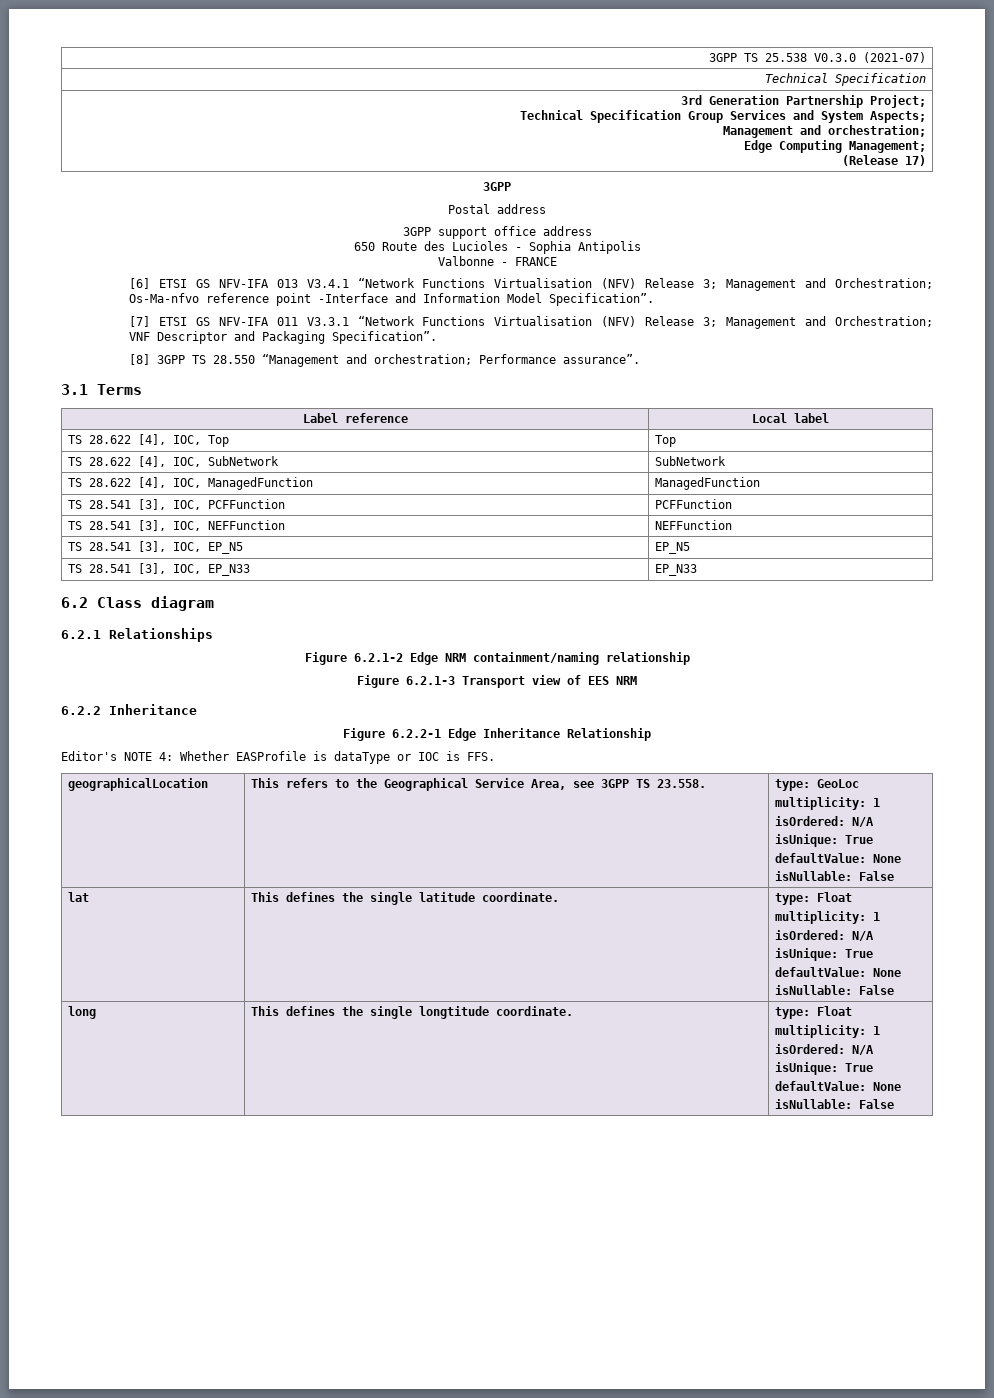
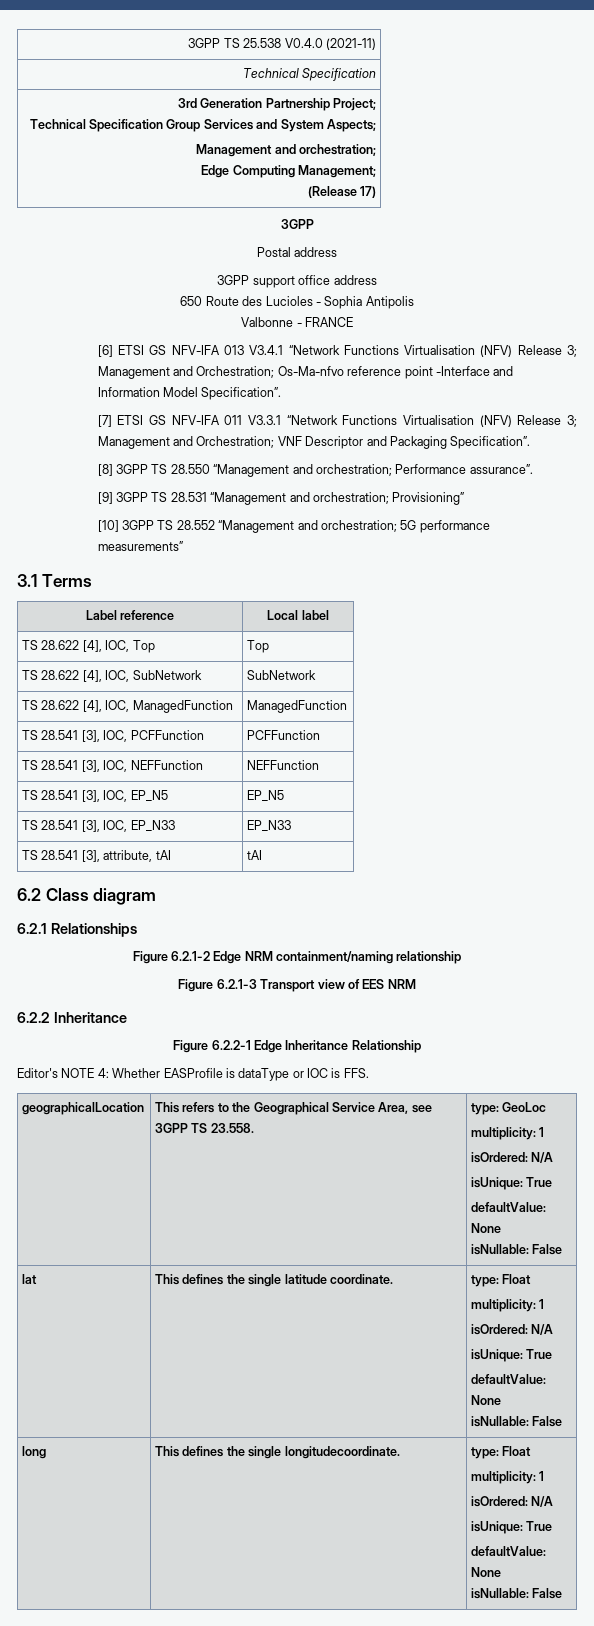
[814,52,927,63] V0.3.0 (2021-07) -> [284,38,376,50] V0.4.0 (2021-11)
(640, 359) none -> [97,492,465,505] [97,520,490,533] [97,541,183,551] // [9] 3GPP TS 28.531 “Management and orchestration; Provisioning” // [10] 3GPP TS 28.552 “Management and orchestration; 5G performance measurements”
(697, 570) none -> [22,850,171,862] [247,850,263,860] // TS 28.541 [3], attribute, tAI | tAI
[418,1006,573,1019] longtitude coordinate. -> [284,1446,400,1459] longitudecoordinate.

